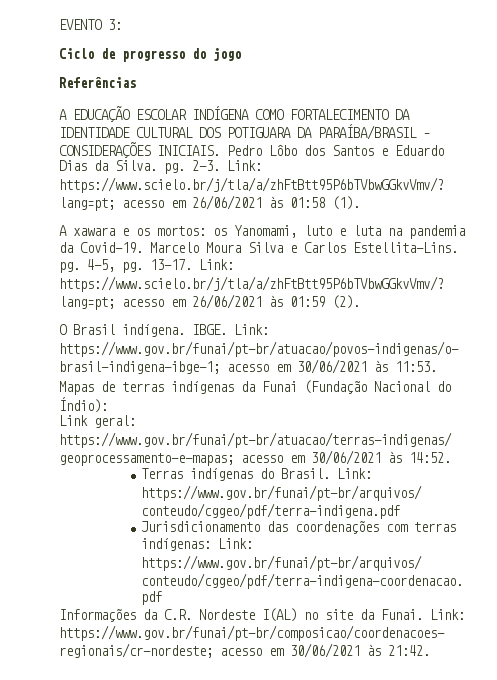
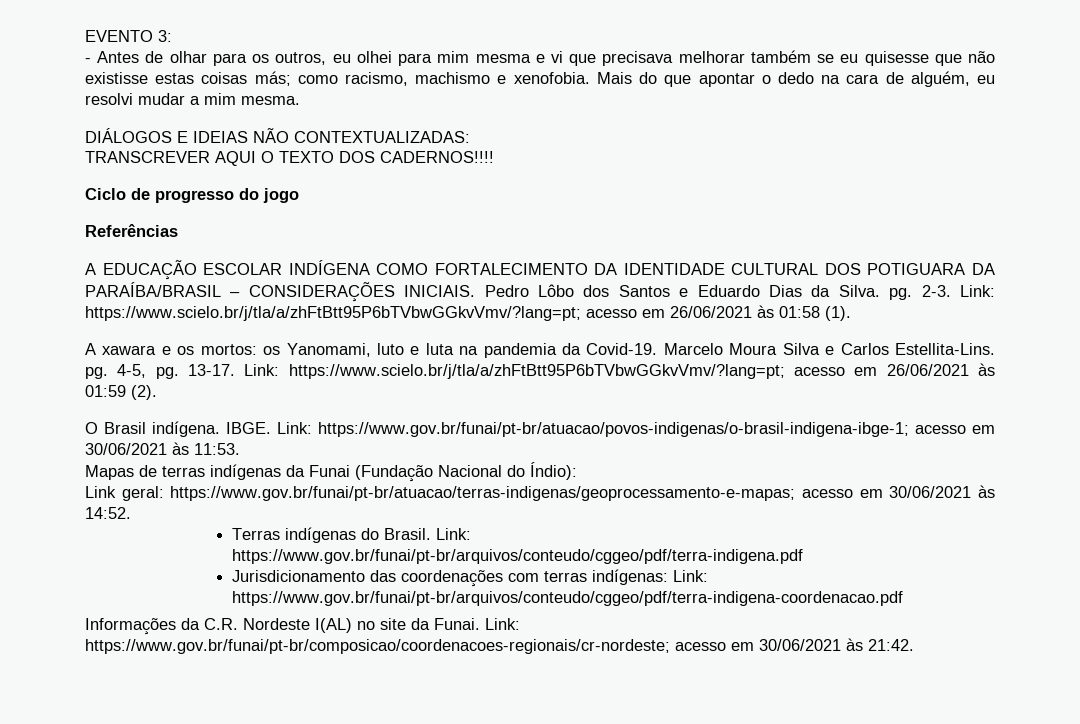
(122, 24) none -> [85,50,996,66] [85,71,996,87] [85,93,300,105] [85,128,470,143] [85,151,494,166] // - Antes de olhar para os outros, eu olhei para mim mesma e vi que precisava melhorar também se eu quisesse que não existisse estas coisas más; como racismo, machismo e xenofobia. Mais do que apontar o dedo na cara de alguém, eu resolvi mudar a mim mesma. // DIÁLOGOS E IDEIAS NÃO CONTEXTUALIZADAS: // TRANSCREVER AQUI O TEXTO DOS CADERNOS!!!!

